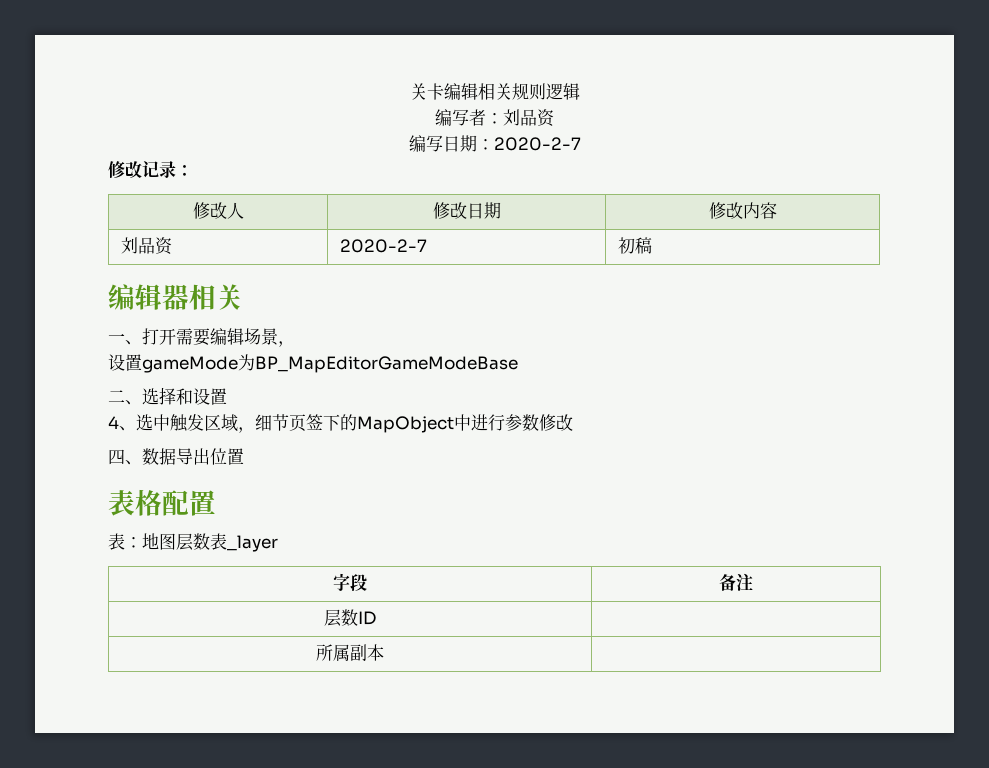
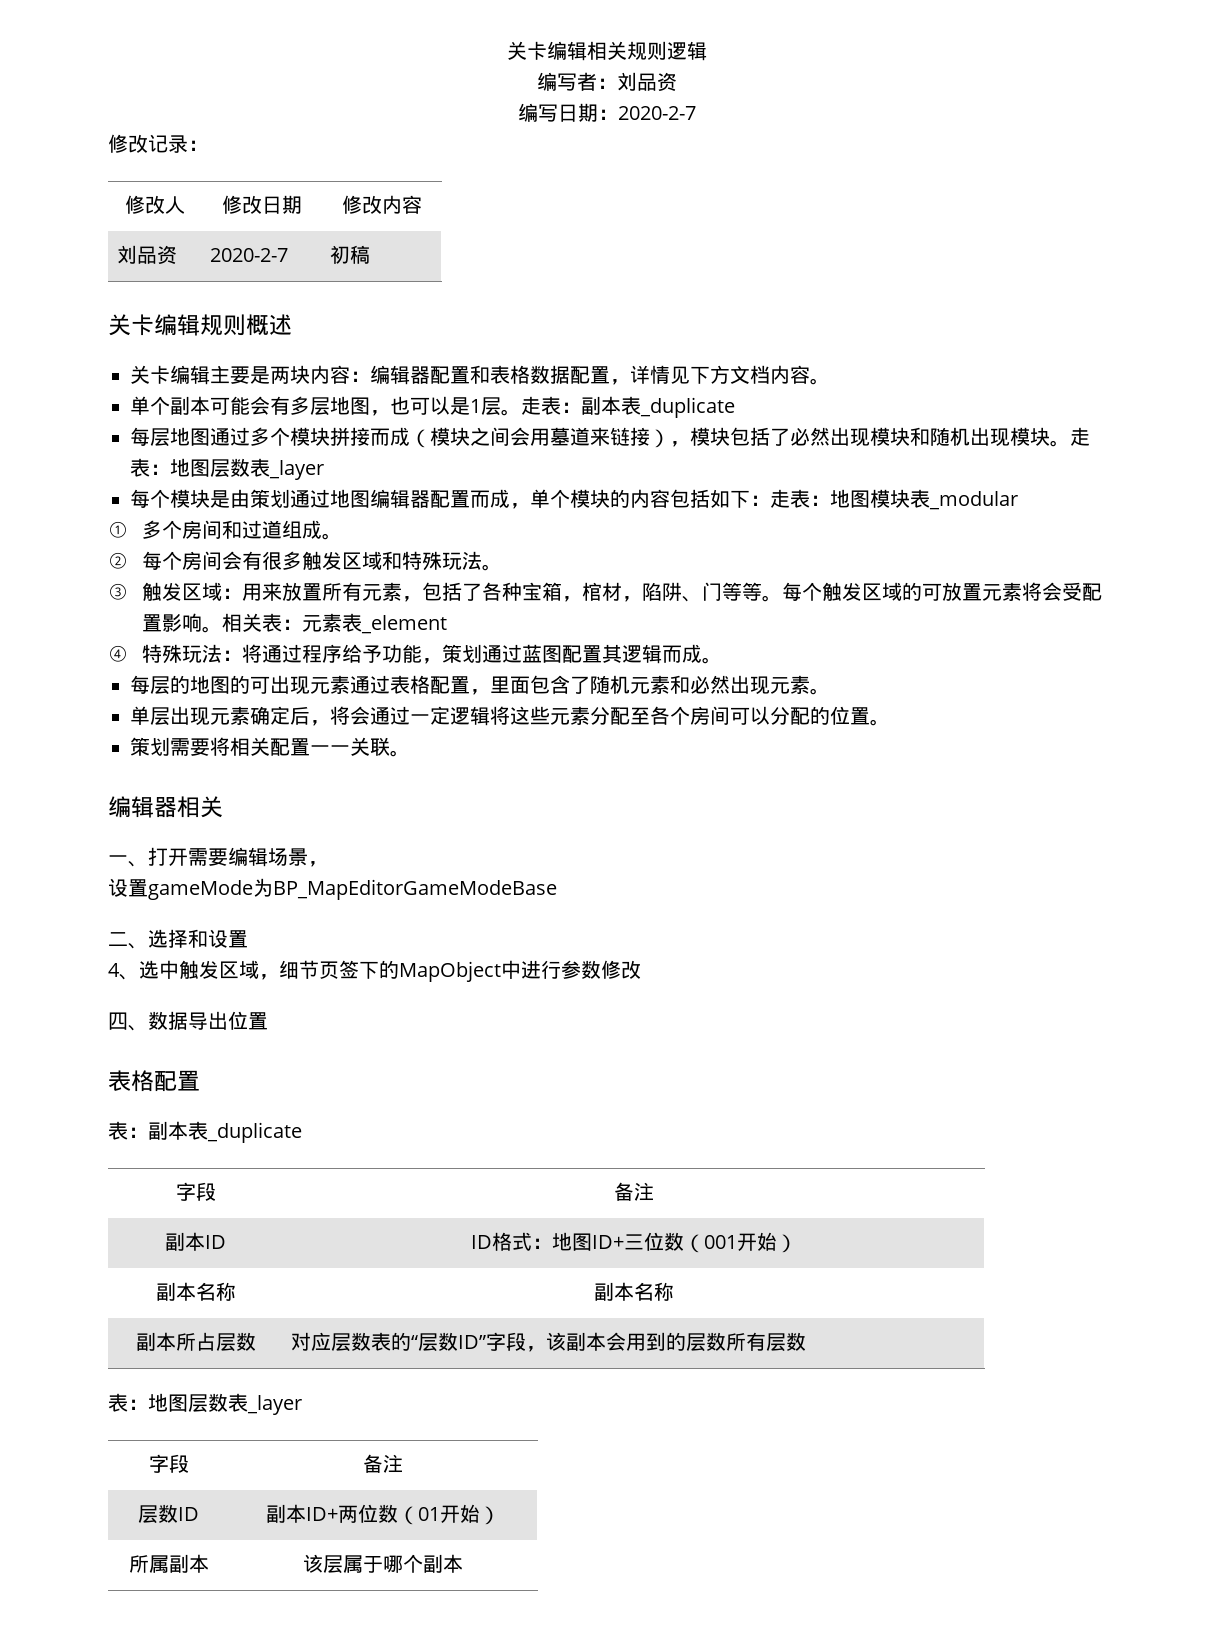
(653, 245) none -> [108,314,292,336] [130,365,830,385] [130,396,735,418] [130,427,1090,448] [130,458,324,480] [130,489,1018,510] [108,520,342,540] [108,551,502,571] [108,582,1102,602] [141,613,447,634] [108,644,722,664] [130,675,830,695] [130,706,890,726] [130,737,410,757] // 关卡编辑规则概述 // 关卡编辑主要是两块内容：编辑器配置和表格数据配置，详情见下方文档内容。 // 单个副本可能会有多层地图，也可以是1层。走表：副本表_duplicate // 每层地图通过多个模块拼接而成（模块之间会用墓道来链接），模块包括了必然出现模块和随机出现模块。走表：地图层数表_layer // 每个模块是由策划通过地图编辑器配置而成，单个模块的内容包括如下：走表：地图模块表_modular // ①多个房间和过道组成。 // ②每个房间会有很多触发区域和特殊玩法。 // ③触发区域：用来放置所有元素，包括了各种宝箱，棺材，陷阱、门等等。每个触发区域的可放置元素将会受配置影响。相关表：元素表_element // ④特殊玩法：将通过程序给予功能，策划通过蓝图配置其逻辑而成。 // 每层的地图的可出现元素通过表格配置，里面包含了随机元素和必然出现元素。 // 单层出现元素确定后，将会通过一定逻辑将这些元素分配至各个房间可以分配的位置。 // 策划需要将相关配置一一关联。
(216, 503) none -> [108,1121,302,1143] [175,1182,216,1201] [613,1182,654,1201] [165,1232,226,1251] [470,1232,797,1253] [155,1282,236,1301] [593,1282,674,1301] [135,1332,256,1352] [291,1332,807,1352] // 表：副本表_duplicate // 字段 | 备注 // 副本ID | ID格式：地图ID+三位数（001开始） // 副本名称 | 副本名称 // 副本所占层数 | 对应层数表的“层数ID”字段，该副本会用到的层数所有层数
[316,644,384,661] // 所属副本 | -> [266,1504,500,1525] [128,1554,209,1573] [303,1554,463,1574] 副本ID+两位数（01开始） // 所属副本 | 该层属于哪个副本

